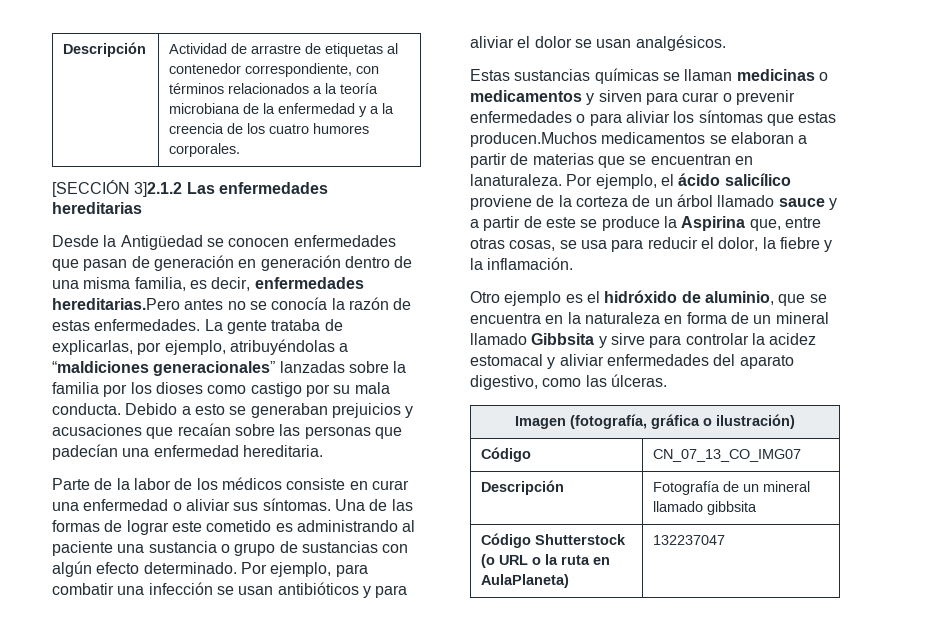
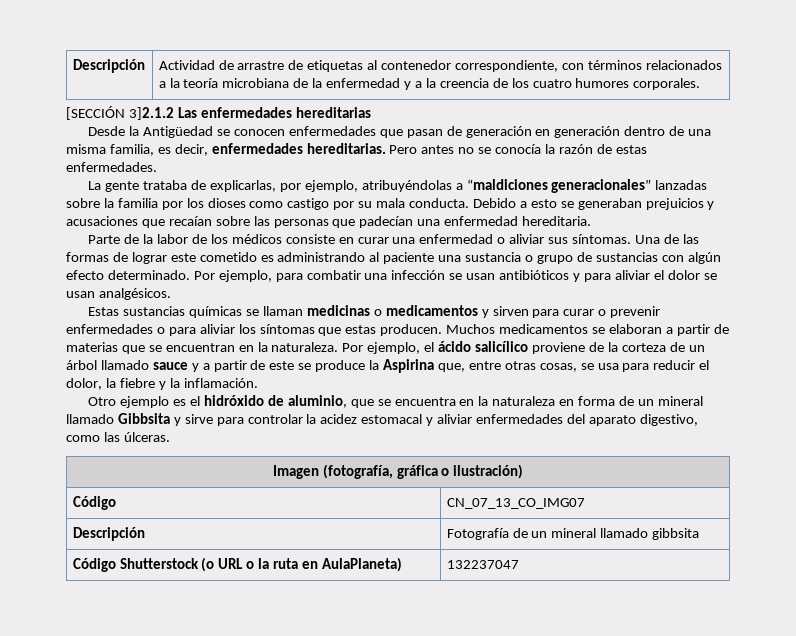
[52,298,180,310] hereditarias.Pero -> [306,143,418,154] hereditarias. Pero
(201, 325) none -> (157, 167) //
[470,132,597,147] producen.Muchos -> [380,324,496,336] producen. Muchos
[470,174,562,186] lanaturaleza. -> [257,342,339,352] la naturaleza.

